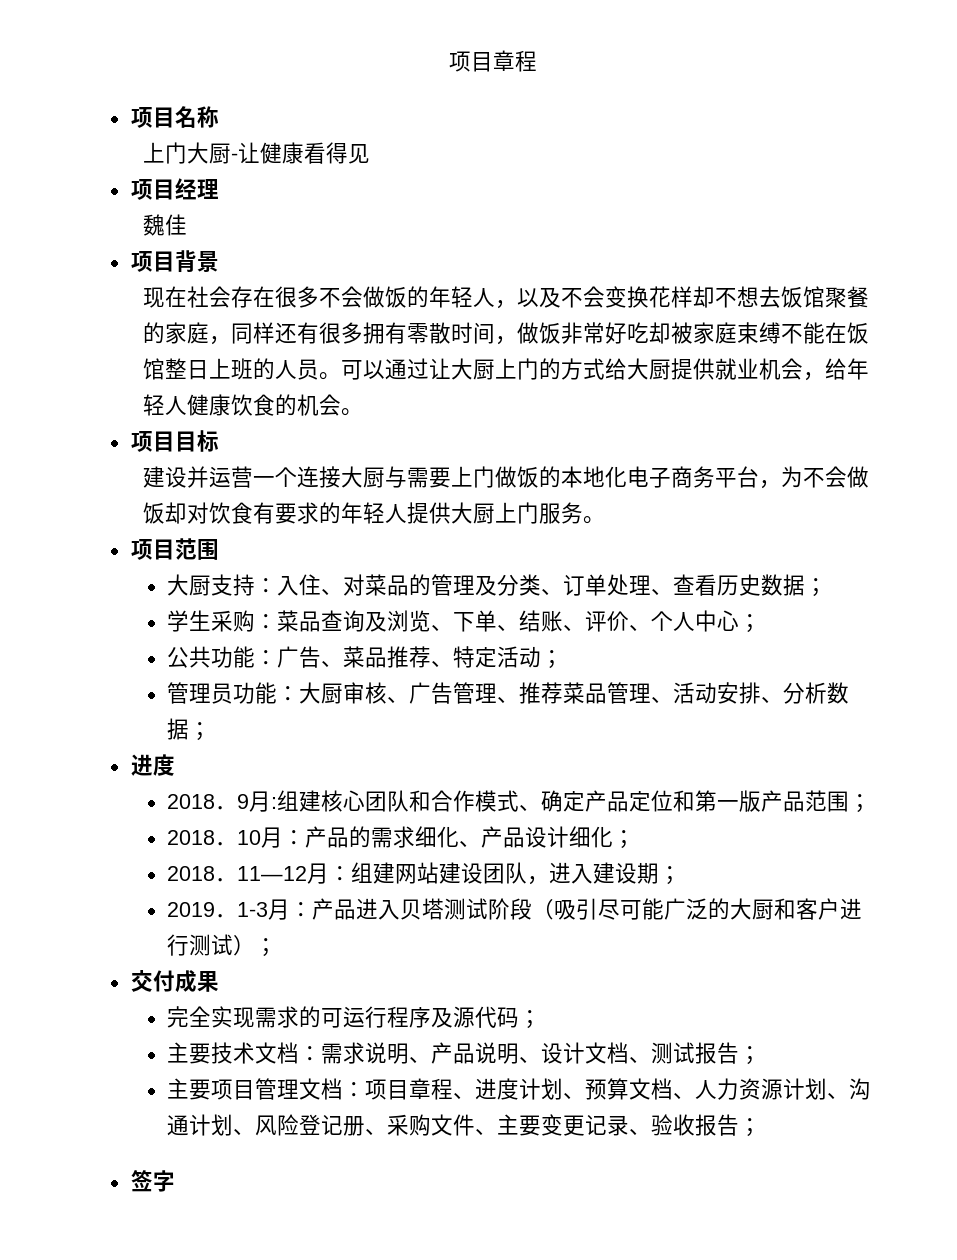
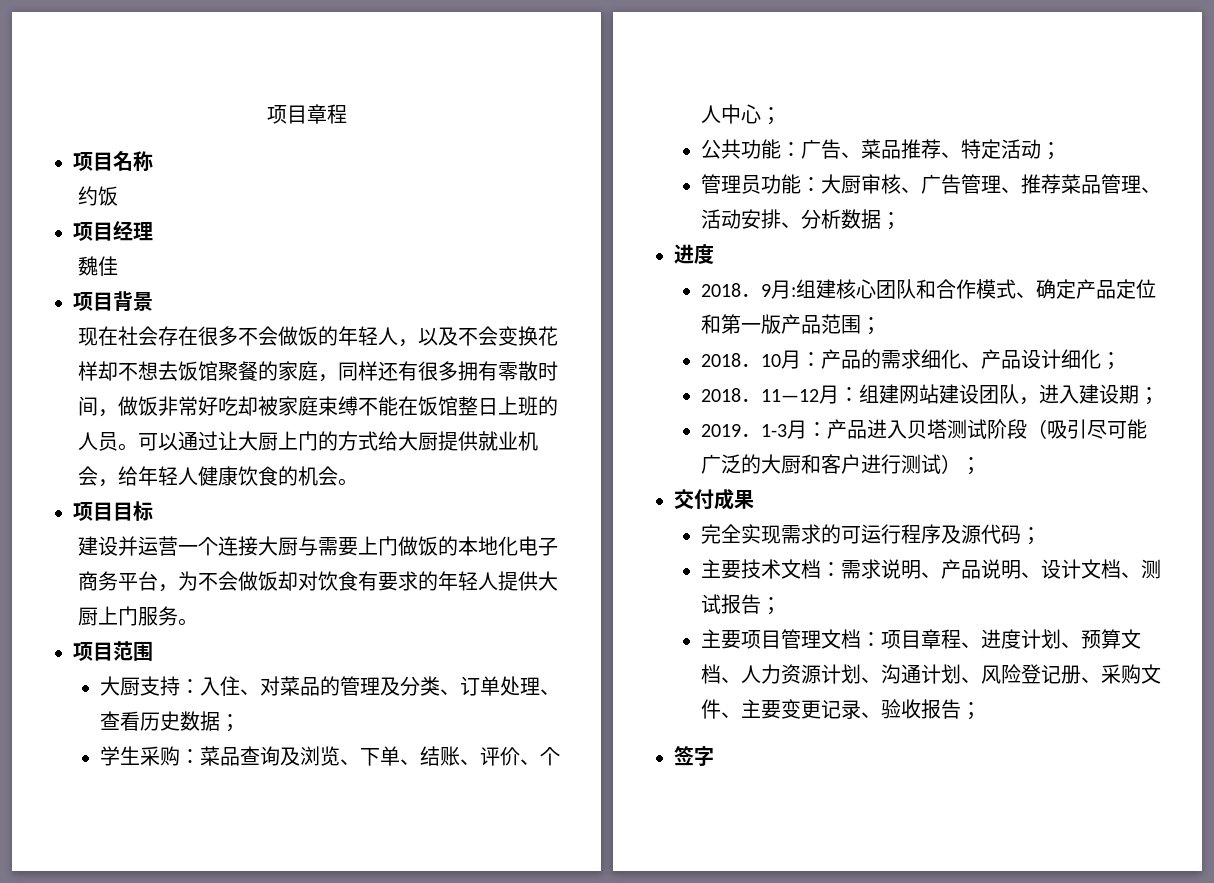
[143,142,371,164] 上门大厨-让健康看得见 -> [77,186,118,206] 约饭

